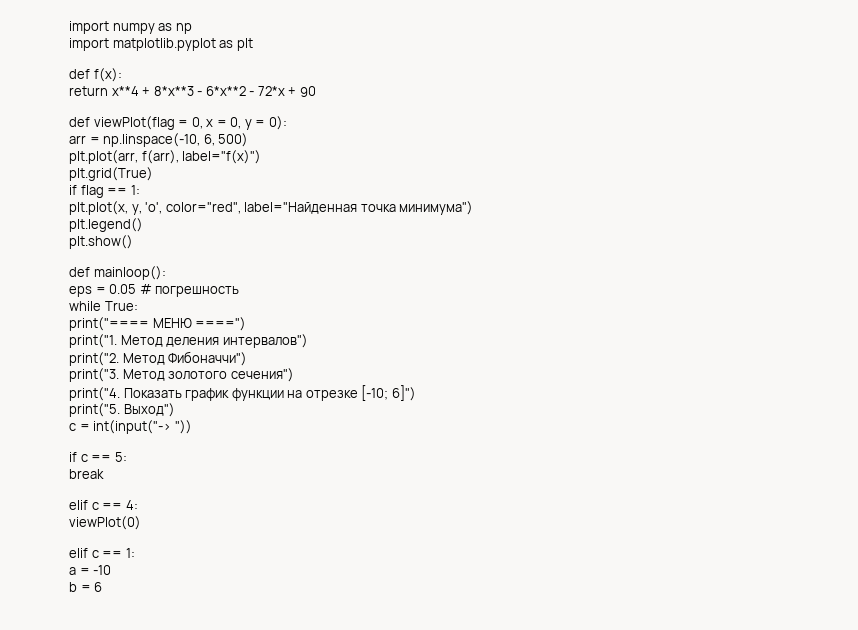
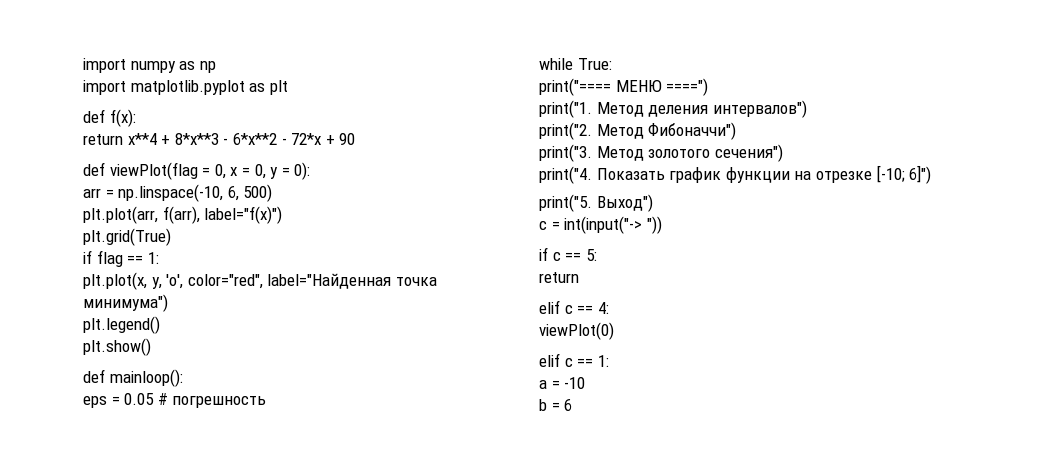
[69,469,104,479] break -> [539,272,579,283] return

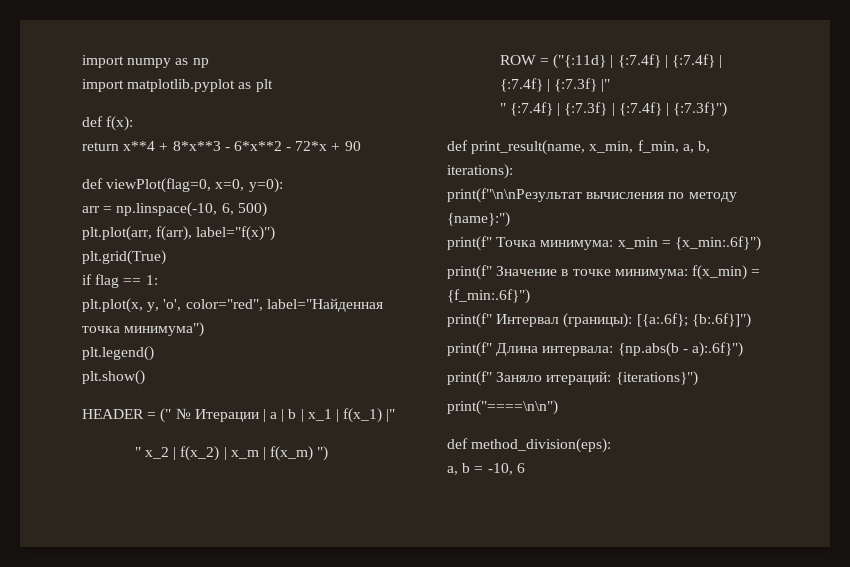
[109,162,311,180] viewPlot(flag = 0, x = 0, y = 0): -> [106,178,283,193] viewPlot(flag=0, x=0, y=0):
[83,369,183,387] [83,393,267,408] [539,58,612,70] [539,78,709,96] [539,100,807,118] [539,122,737,140] [539,144,783,162] [539,165,932,184] [539,194,653,212] [539,216,662,234] [539,247,597,261] [539,272,579,283] [539,300,609,314] [539,322,614,340] [539,353,609,367] [539,377,586,389] def mainloop(): // eps = 0.05 # погрешность // while True: // print("==== МЕНЮ ====") // print("1. Метод деления интервалов") // print("2. Метод Фибоначчи") // print("3. Метод золотого сечения") // print("4. Показать график функции на отрезке [-10; 6]") // print("5. Выход") // c = int(input("-> ")) // if c == 5: // return // elif c == 4: // viewPlot(0) // elif c == 1: // a = -10 // -> [82,408,396,423] [134,446,329,461] [499,54,723,69] [499,78,611,92] [499,102,728,117] [447,140,710,155] [447,164,513,179] [447,188,737,203] [447,212,510,227] [447,236,761,251] [447,265,761,280] [447,289,530,304] [447,313,751,328] [447,342,743,357] [447,371,698,386] [447,400,558,415] [447,438,612,453] [447,466,458,475] HEADER = (" № Итерации | a | b | x_1 | f(x_1) |" // " x_2 | f(x_2) | x_m | f(x_m) ") // ROW = ("{:11d} | {:7.4f} | {:7.4f} | {:7.4f} | {:7.3f} |" // " {:7.4f} | {:7.3f} | {:7.4f} | {:7.3f}") // def print_result(name, x_min, f_min, a, b, iterations): // print(f"\n\nРезультат вычисления по методу {name}:") // print(f" Точка минимума: x_min = {x_min:.6f}") // print(f" Значение в точке минимума: f(x_min) = {f_min:.6f}") // print(f" Интервал (границы): [{a:.6f}; {b:.6f}]") // print(f" Длина интервала: {np.abs(b - a):.6f}") // print(f" Заняло итераций: {iterations}") // print("====\n\n") // def method_division(eps): // a,
(560, 406) none -> [487,463,513,475] -10,

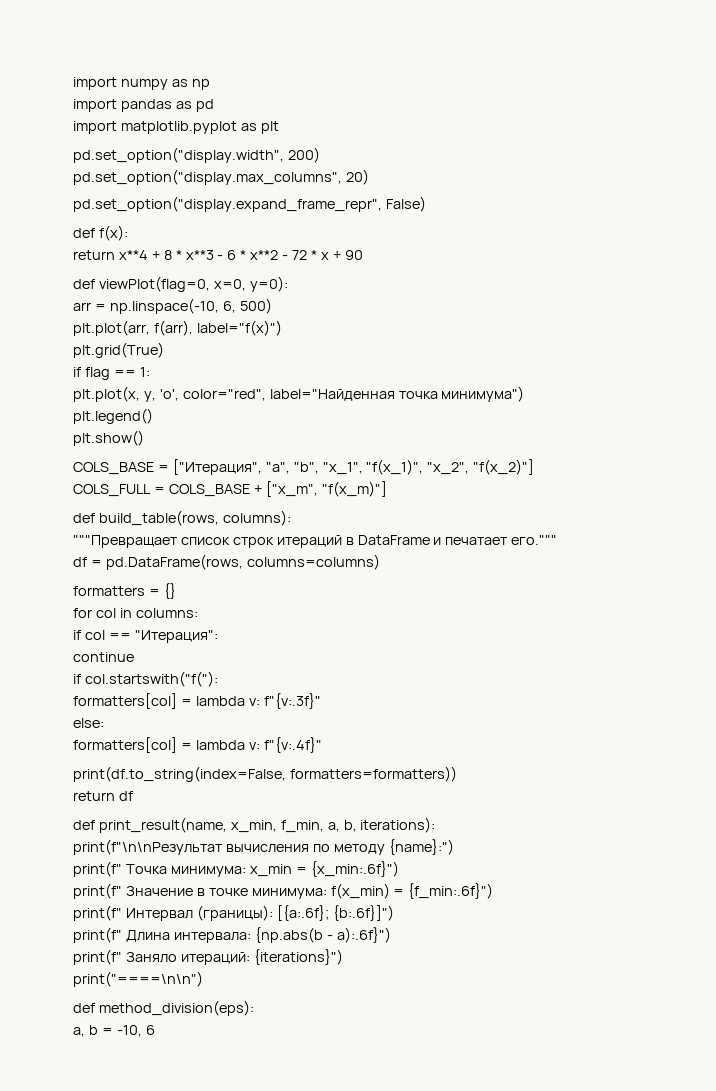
(209, 63) none -> [73,99,214,112] // import pandas as pd
(273, 85) none -> [73,147,320,163] [73,169,369,185] [73,196,426,212] // pd.set_option("display.width", 200) // pd.set_option("display.max_columns", 20) // pd.set_option("display.expand_frame_repr", False)
[172,141,328,151] 8*x**3 - 6*x**2 - 72*x -> [163,250,329,260] 8 * x**3 - 6 * x**2 - 72 * x
[82,408,396,423] [134,446,329,461] [499,54,723,69] [499,78,611,92] [499,102,728,117] HEADER = (" № Итерации | a | b | x_1 | f(x_1) |" // " x_2 | f(x_2) | x_m | f(x_m) ") // ROW = ("{:11d} | {:7.4f} | {:7.4f} | {:7.4f} | {:7.3f} |" // " {:7.4f} | {:7.3f} | {:7.4f} | {:7.3f}") -> [73,459,535,475] [73,481,387,497] [73,510,291,526] [73,535,558,548] [73,554,380,570] [73,583,176,599] [73,608,198,618] [73,630,218,643] [73,652,134,662] [73,671,218,687] [73,693,321,709] [73,718,104,728] [73,737,322,753] [73,766,457,782] [73,791,133,801] COLS_BASE = ["Итерация", "a", "b", "x_1", "f(x_1)", "x_2", "f(x_2)"] // COLS_FULL = COLS_BASE + ["x_m", "f(x_m)"] // def build_table(rows, columns): // """Превращает список строк итераций в DataFrame и печатает его.""" // df = pd.DataFrame(rows, columns=columns) // formatters = {} // for col in columns: // if col == "Итерация": // continue // if col.startswith("f("): // formatters[col] = lambda v: f"{v:.3f}" // else: // formatters[col] = lambda v: f"{v:.4f}" // print(df.to_string(index=False, formatters=formatters)) // return df

